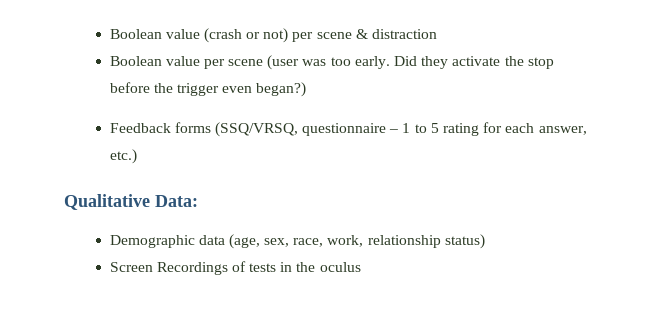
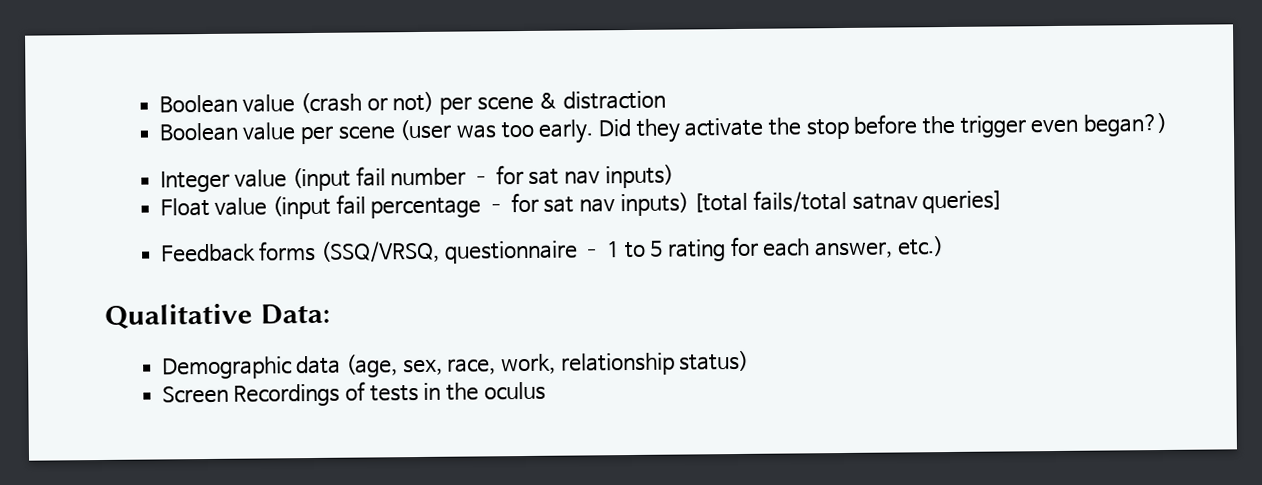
(307, 89) none -> [159,164,674,193] [159,189,1004,220] // Integer value (input fail number – for sat nav inputs) // Float value (input fail percentage – for sat nav inputs) [total fails/total satnav queries]

